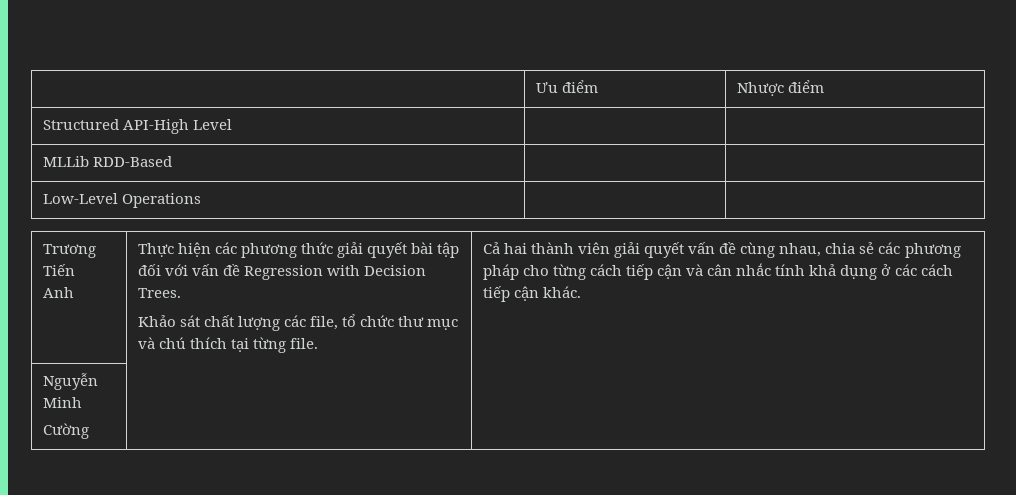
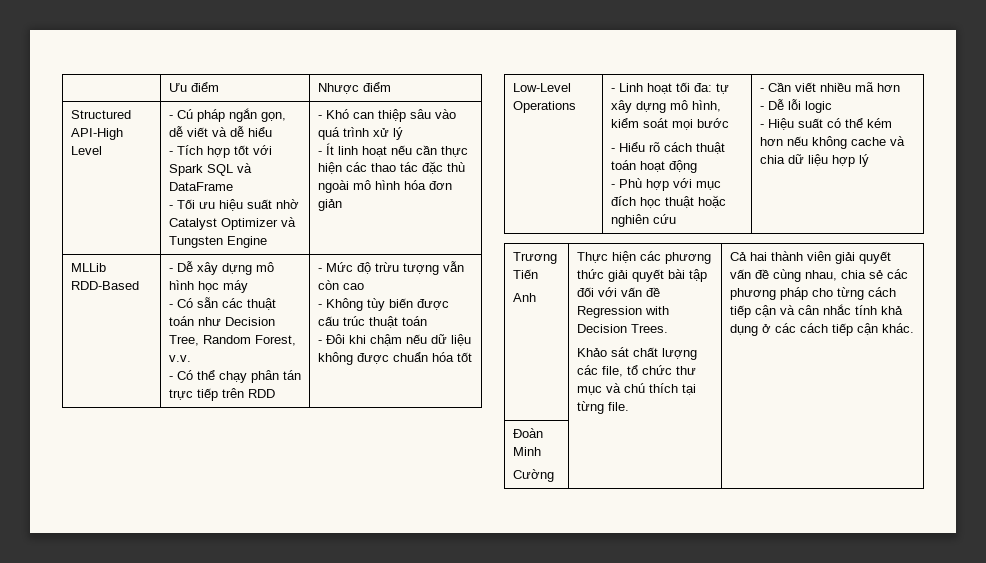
[42,156,172,167] [42,193,201,208] | // MLLib RDD-Based | | // Low-Level Operations | | -> [168,108,286,122] [168,126,272,137] [168,145,272,158] [168,163,252,176] [168,182,233,191] [168,199,299,211] [168,217,296,230] [168,236,267,248] [317,109,456,122] [317,127,403,140] [317,143,468,157] [317,161,465,174] [317,180,452,193] [317,199,342,211] [70,263,106,272] [70,281,139,290] [168,261,274,275] [168,280,248,293] [168,297,276,310] [168,316,275,326] [168,335,296,346] [168,355,191,362] [168,370,301,383] [168,388,275,401] [317,261,464,275] [317,280,364,290] [317,298,449,311] [317,316,427,328] [317,334,471,346] [317,352,472,365] [512,83,571,92] [512,101,576,113] [610,82,729,94] [610,100,721,113] [610,118,729,130] [610,142,725,154] [610,160,697,173] [610,178,721,191] [610,195,726,208] [610,214,676,227] [759,82,900,92] [759,99,832,113] [759,118,892,130] [759,136,905,149] [759,154,869,167] - Cú pháp ngắn gọn, dễ viết và dễ hiểu // - Tích hợp tốt với Spark SQL và DataFrame // - Tối ưu hiệu suất nhờ Catalyst Optimizer và Tungsten Engine | - Khó can thiệp sâu vào quá trình xử lý // - Ít linh hoạt nếu cần thực hiện các thao tác đặc thù ngoài mô hình hóa đơn giản // MLLib RDD-Based | - Dễ xây dựng mô hình học máy // - Có sẵn các thuật toán như Decision Tree, Random Forest, v.v. // - Có thể chạy phân tán trực tiếp trên RDD | - Mức độ trừu tượng vẫn còn cao // - Không tùy biến được cấu trúc thuật toán // - Đôi khi chậm nếu dữ liệu không được chuẩn hóa tốt // Low-Level Operations | - Linh hoạt tối đa: tự xây dựng mô hình, kiểm soát mọi bước // - Hiểu rõ cách thuật toán hoạt động // - Phù hợp với mục đích học thuật hoặc nghiên cứu | - Cần viết nhiều mã hơn // - Dễ lỗi logic // - Hiệu suất có thể kém hơn nếu không cache và chia dữ liệu hợp lý
[42,373,98,390] Nguyễn -> [512,428,543,438] Đoàn

